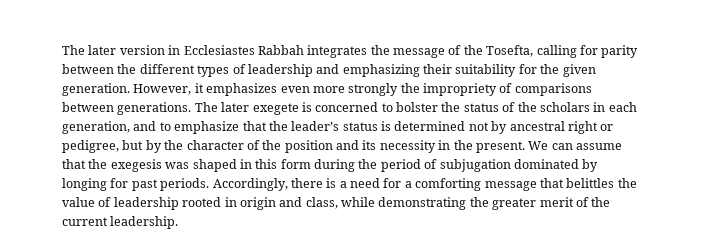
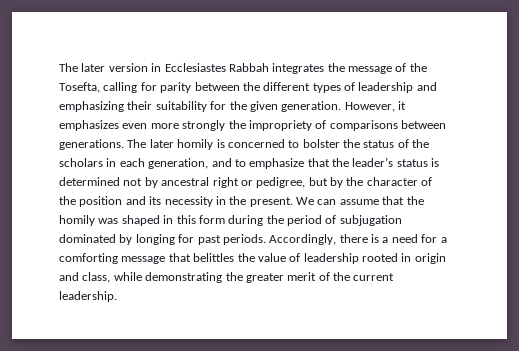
[252,103,299,115] exegete -> [177,139,214,150] homily
[110,159,162,172] exegesis -> [59,215,95,226] homily

